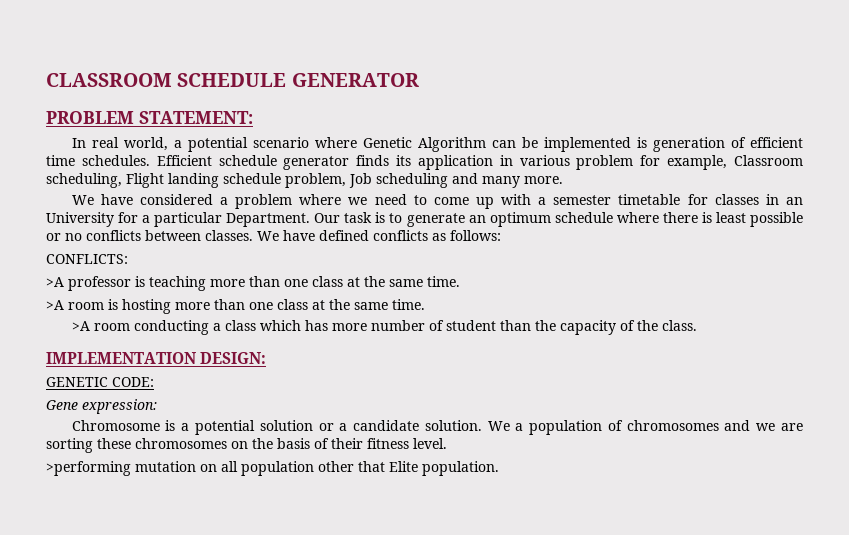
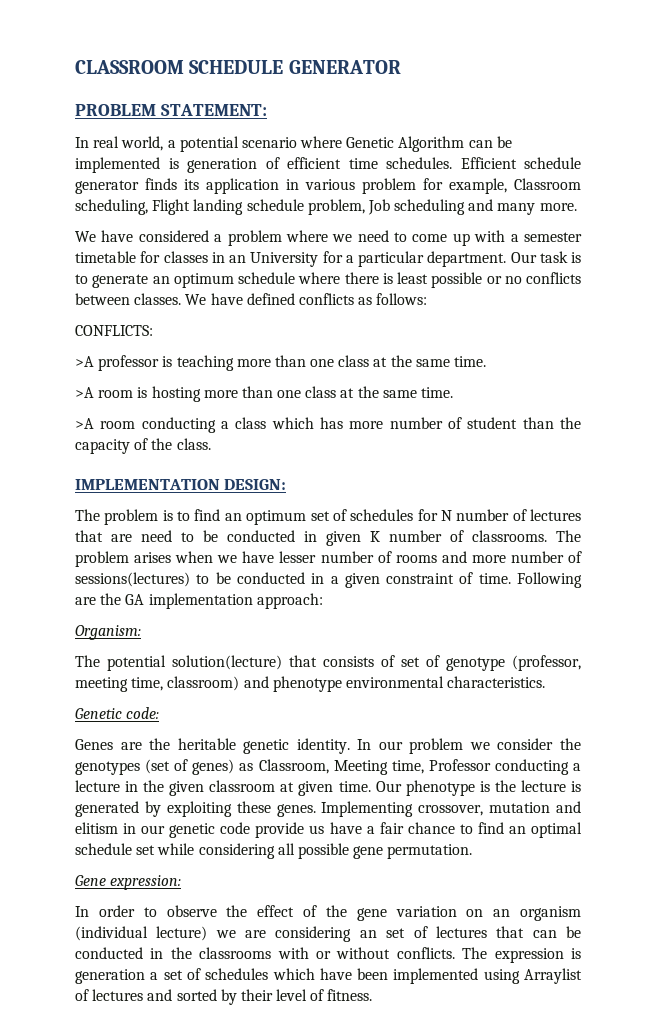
[226,213,311,227] Department. -> [427,251,507,267] department.
[46,377,154,387] [46,399,157,414] [71,420,803,435] [46,438,447,453] [46,461,499,476] GENETIC CODE: // Gene expression: // Chromosome is a potential solution or a candidate solution. We a population of chromosomes and we are sorting these chromosomes on the basis of their fitness level. // >performing mutation on all population other that Elite population. -> [75,509,581,525] [75,530,581,546] [75,551,582,567] [75,572,583,588] [75,593,323,609] [75,625,141,640] [75,655,581,671] [75,676,546,692] [75,707,160,719] [75,738,581,754] [75,759,581,775] [75,780,582,796] [75,801,581,817] [75,822,582,838] [75,843,473,859] [75,875,182,890] [75,905,581,921] [75,926,582,942] [75,947,581,963] [75,968,582,984] [75,989,373,1005] The problem is to find an optimum set of schedules for N number of lectures that are need to be conducted in given K number of classrooms. The problem arises when we have lesser number of rooms and more number of sessions(lectures) to be conducted in a given constraint of time. Following are the GA implementation approach: // Organism: // The potential solution(lecture) that consists of set of genotype (professor, meeting time, classroom) and phenotype environmental characteristics. // Genetic code: // Genes are the heritable genetic identity. In our problem we consider the genotypes (set of genes) as Classroom, Meeting time, Professor conducting a lecture in the given classroom at given time. Our phenotype is the lecture is generated by exploiting these genes. Implementing crossover, mutation and elitism in our genetic code provide us have a fair chance to find an optimal schedule set while considering all possible gene permutation. // Gene expression: // In order to observe the effect of the gene variation on an organism (individual lecture) we are considering an set of lectures that can be conducted in the classrooms with or without conflicts. The expression is generation a set of schedules which have been implemented using Arraylist of lectures and sorted by their level of fitness.

